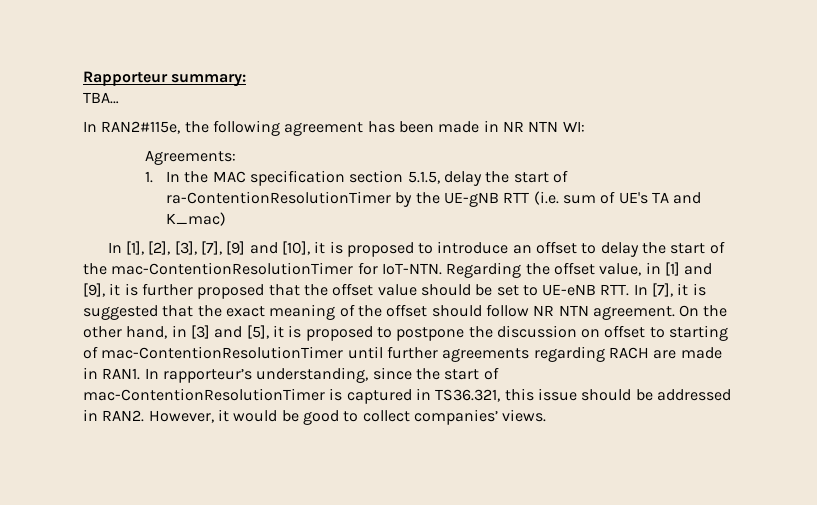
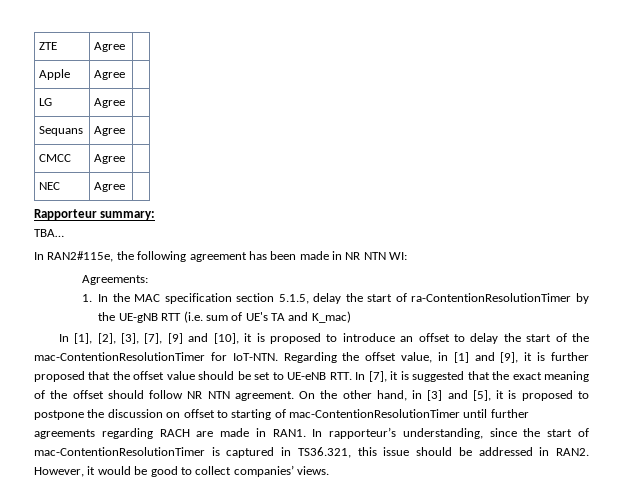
(83, 78) none -> [39,42,58,50] [94,42,126,52] [39,69,71,80] [94,70,126,80] [39,98,53,106] [94,98,126,108] [39,126,84,136] [94,126,126,136] [39,154,72,162] [94,154,126,164] [39,182,61,190] [94,182,126,192] ZTE | Agree | // Apple | Agree | // LG | Agree | // Sequans | Agree | // CMCC | Agree | // NEC | Agree | //

